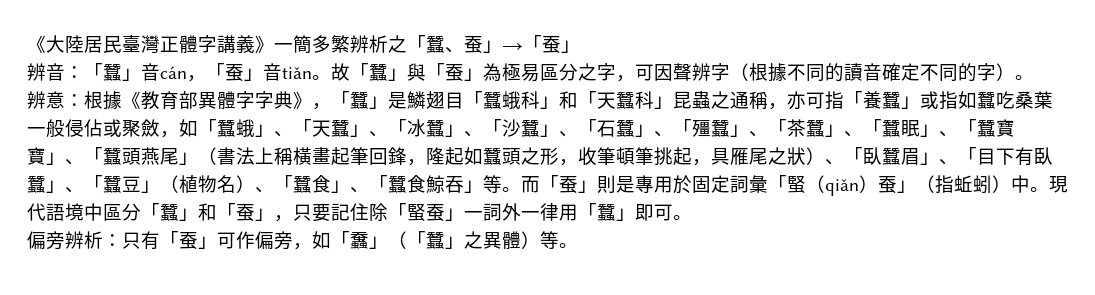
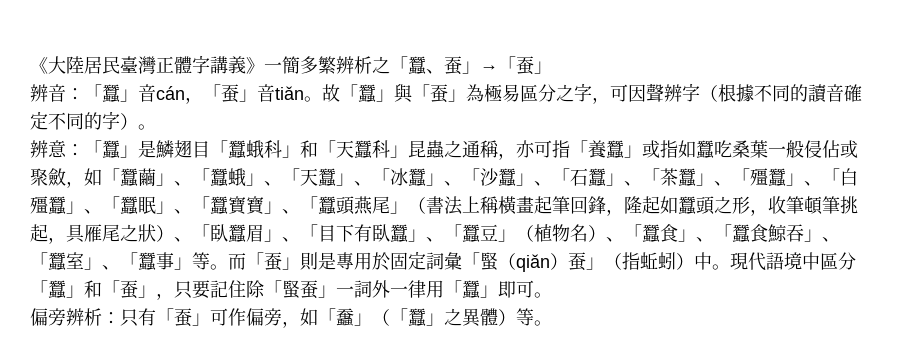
[84,91,331,110] 根據《教育部異體字字典》， -> (84, 150) none
(236, 128) none -> [138,168,229,187] 繭」、「蠶
[692,119,806,137] 殭蠶」、「茶 -> [660,168,858,187] [30,196,48,214] 茶蠶」、「殭蠶」、「白殭
(483, 186) none -> [822,237,840,242] [30,252,192,271] 、「蠶室」、「蠶事」

